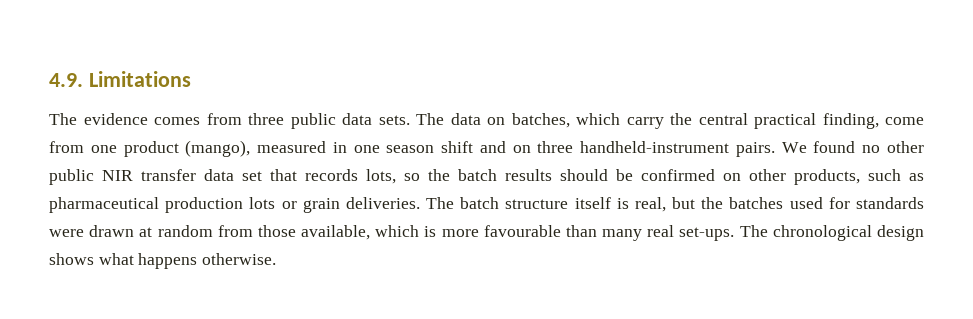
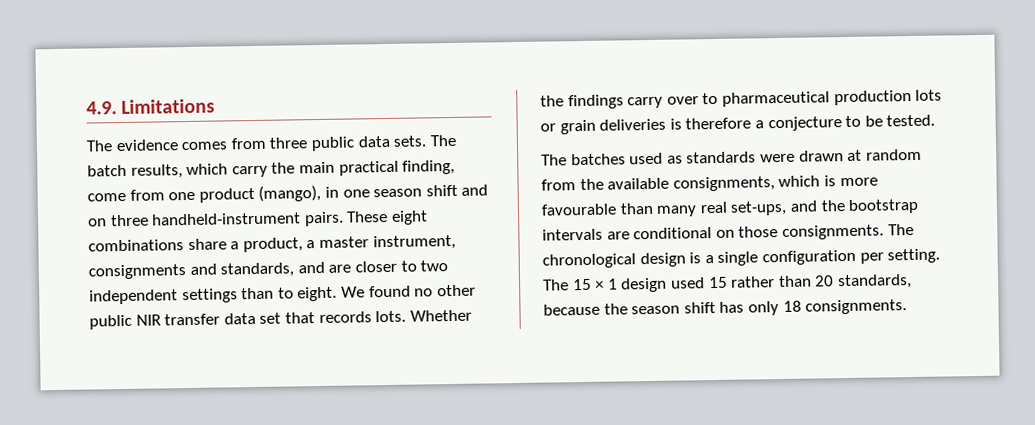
[450,113,570,128] data on batches, -> [87,164,183,179] batch results,
[698,113,748,125] central -> [298,161,335,174] main
[257,141,327,153] measured -> (322, 193) none
(775, 149) none -> [346,210,428,225] [88,234,456,253] [88,260,449,280] [89,286,338,305] These eight combinations share a product, a master instrument, consignments and standards, and are closer to two independent settings than to eight.
[366,169,924,185] lots, so the batch results should be confirmed on other products, such as -> [375,309,472,323] [540,92,719,110] lots. Whether the findings carry over to
[345,197,724,212] deliveries. The batch structure itself is real, but the -> [599,114,936,132] [541,154,567,166] deliveries is therefore a conjecture to be tested. // The
[828,197,850,209] for -> [666,155,683,164] as
[257,225,371,240] those available, -> [579,176,775,192] the available consignments,
[679,225,924,241] [49,253,277,269] set-ups. The chronological design shows what happens otherwise. -> [730,198,920,216] [542,223,914,241] [542,248,941,269] [543,274,912,293] [543,299,908,316] set-ups, and the bootstrap intervals are conditional on those consignments. The chronological design is a single configuration per setting. The 15 × 1 design used 15 rather than 20 standards, because the season shift has only 18 consignments.

